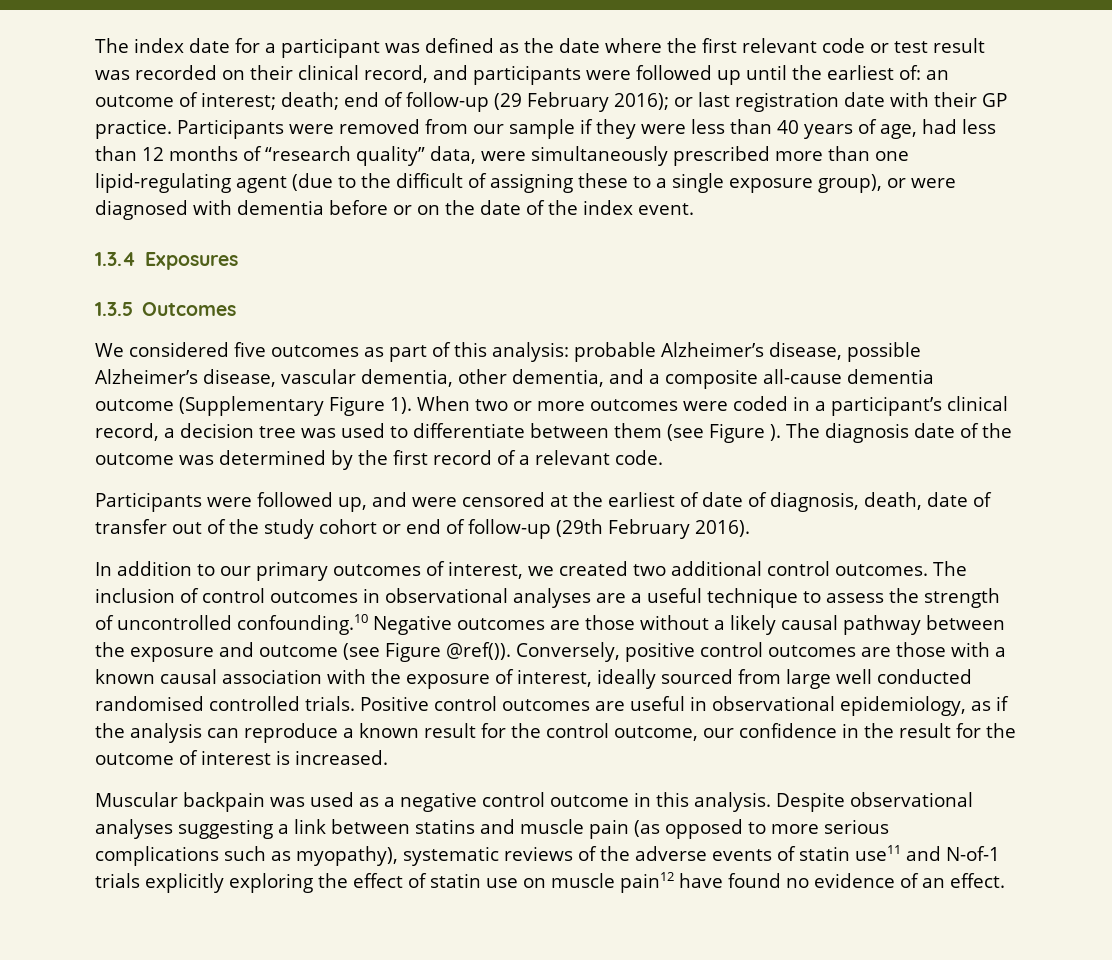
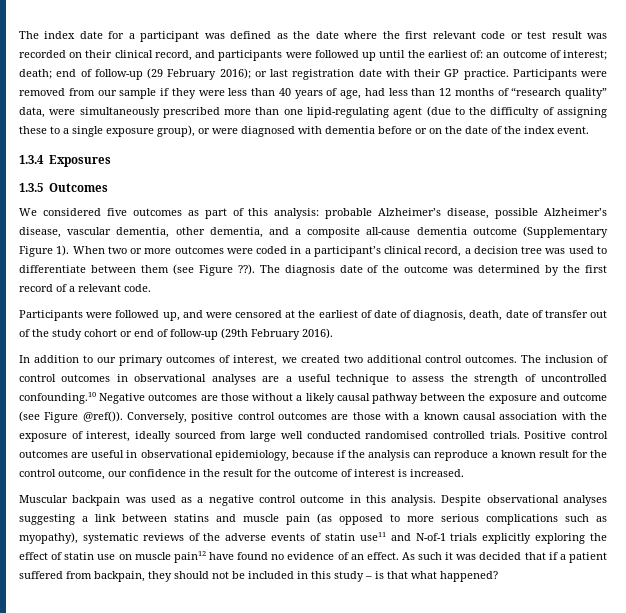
[396,173,463,188] difficult -> [490,107,540,118] difficulty
[770,424,781,441] ). -> [237,264,255,275] ??).
[970,701,991,711] as -> [291,450,334,458] because
(1005, 880) none -> [401,552,607,563] [19,571,498,582] As such it was decided that if a patient suffered from backpain, they should not be included in this study – is that what happened?

